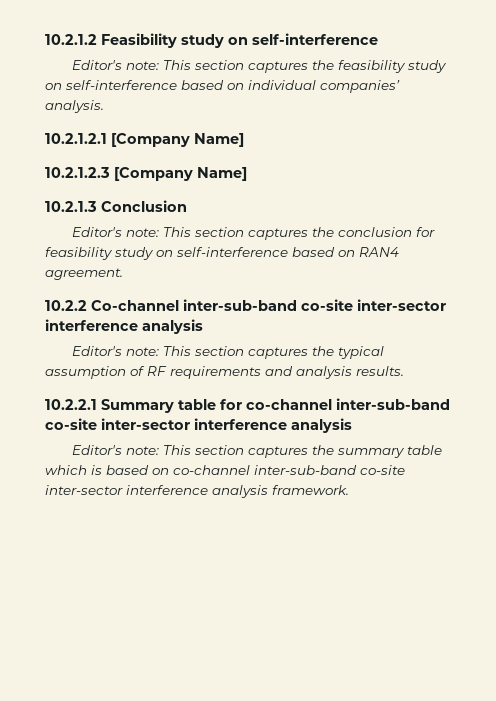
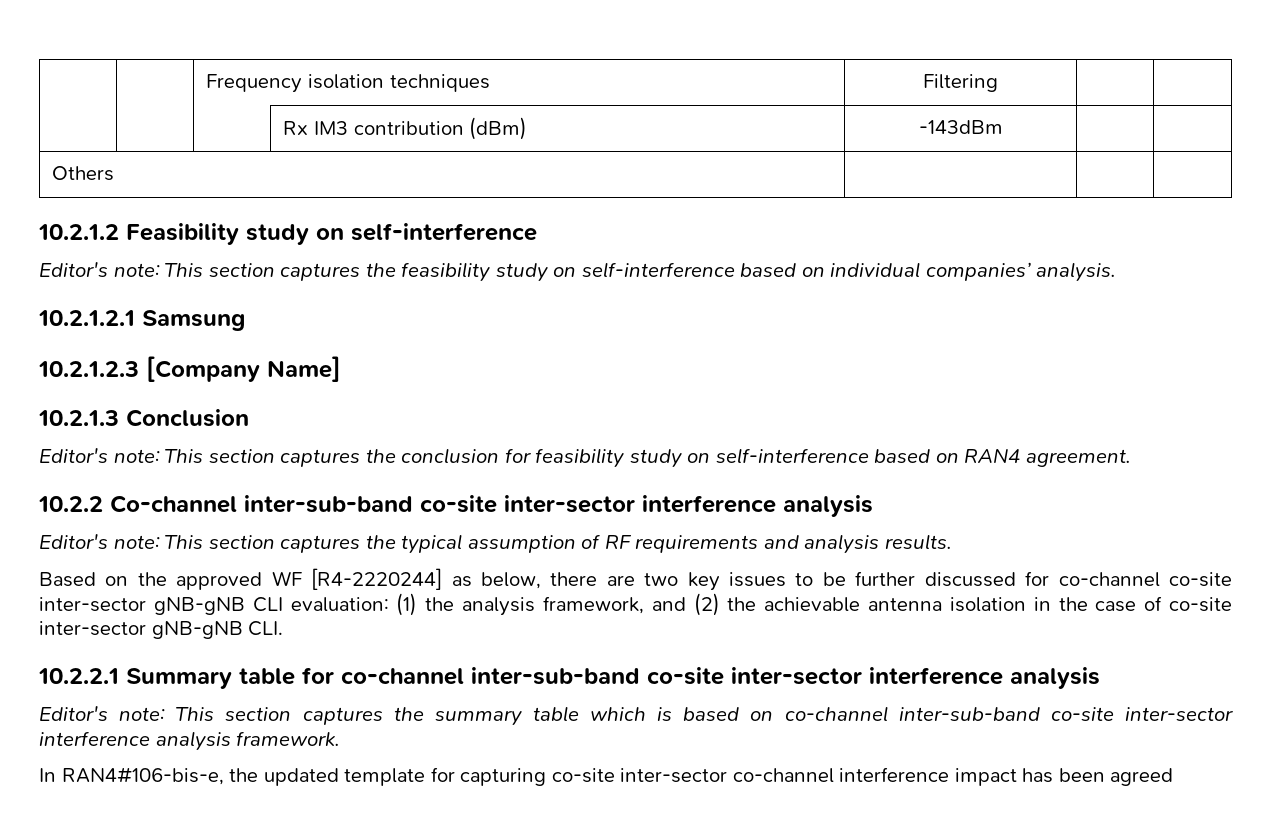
(45, 39) none -> [206,74,490,93] [923,74,999,92] [283,117,528,140] [918,120,1003,134] [52,166,115,181] | | Frequency isolation techniques | Filtering | | // | | | Rx IM3 contribution (dBm) | -143dBm | | // Others | | | //
[111,133,244,147] [Company Name] -> [142,310,245,331] Samsung
(404, 371) none -> [39,568,1233,591] [39,593,1232,616] [39,621,284,639] // Based on the approved WF [R4-2220244] as below, there are two key issues to be further discussed for co-channel co-site inter-sector gNB-gNB CLI evaluation: (1) the analysis framework, and (2) the achievable antenna isolation in the case of co-site inter-sector gNB-gNB CLI.
(349, 490) none -> [39,767,1174,786] // In RAN4#106-bis-e, the updated template for capturing co-site inter-sector co-channel interference impact has been agreed

